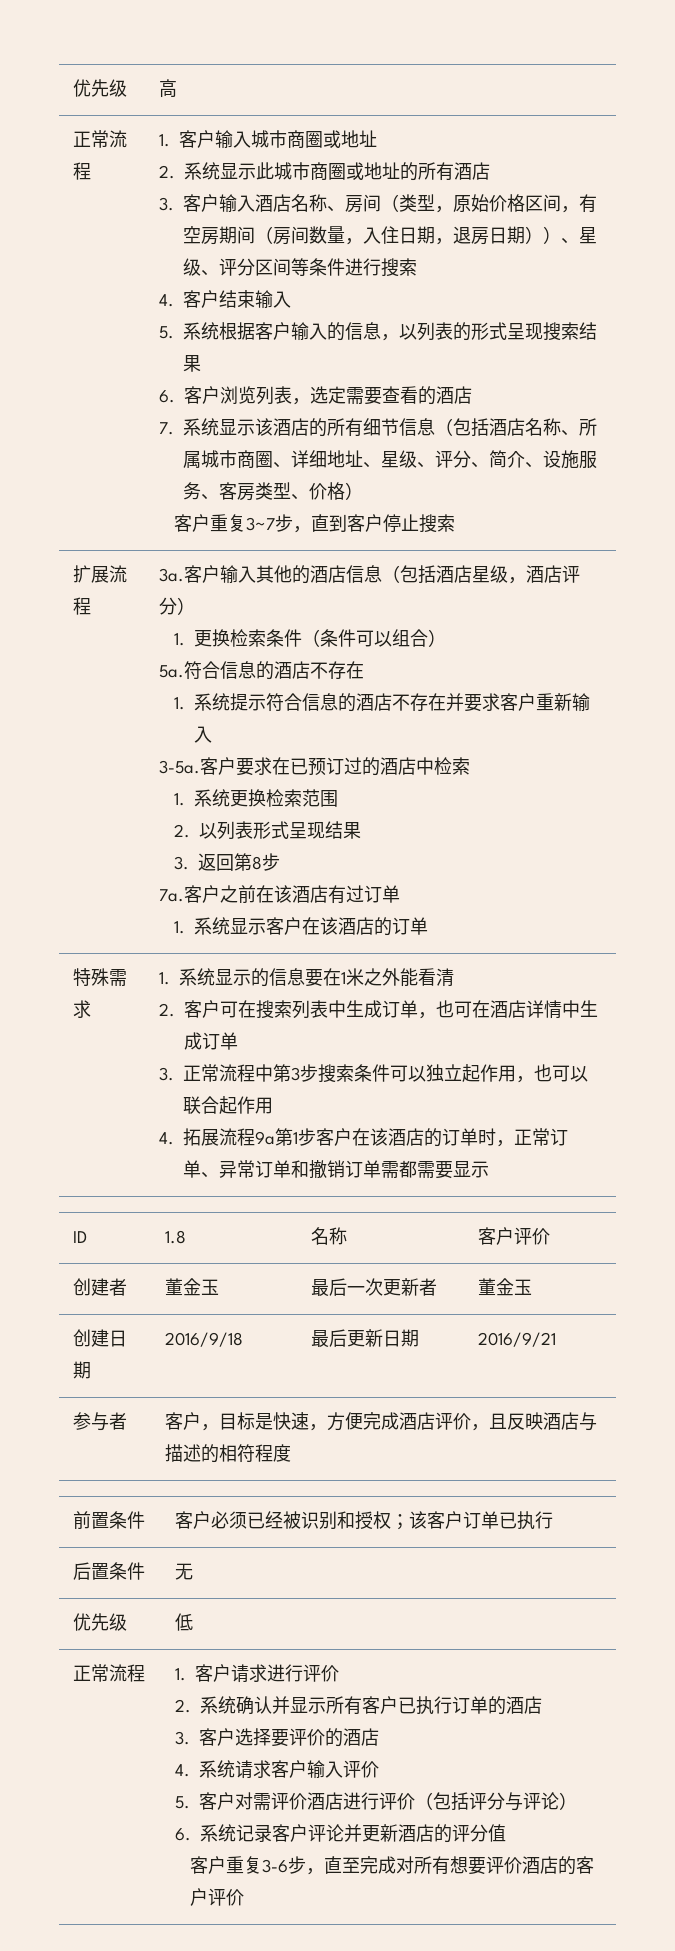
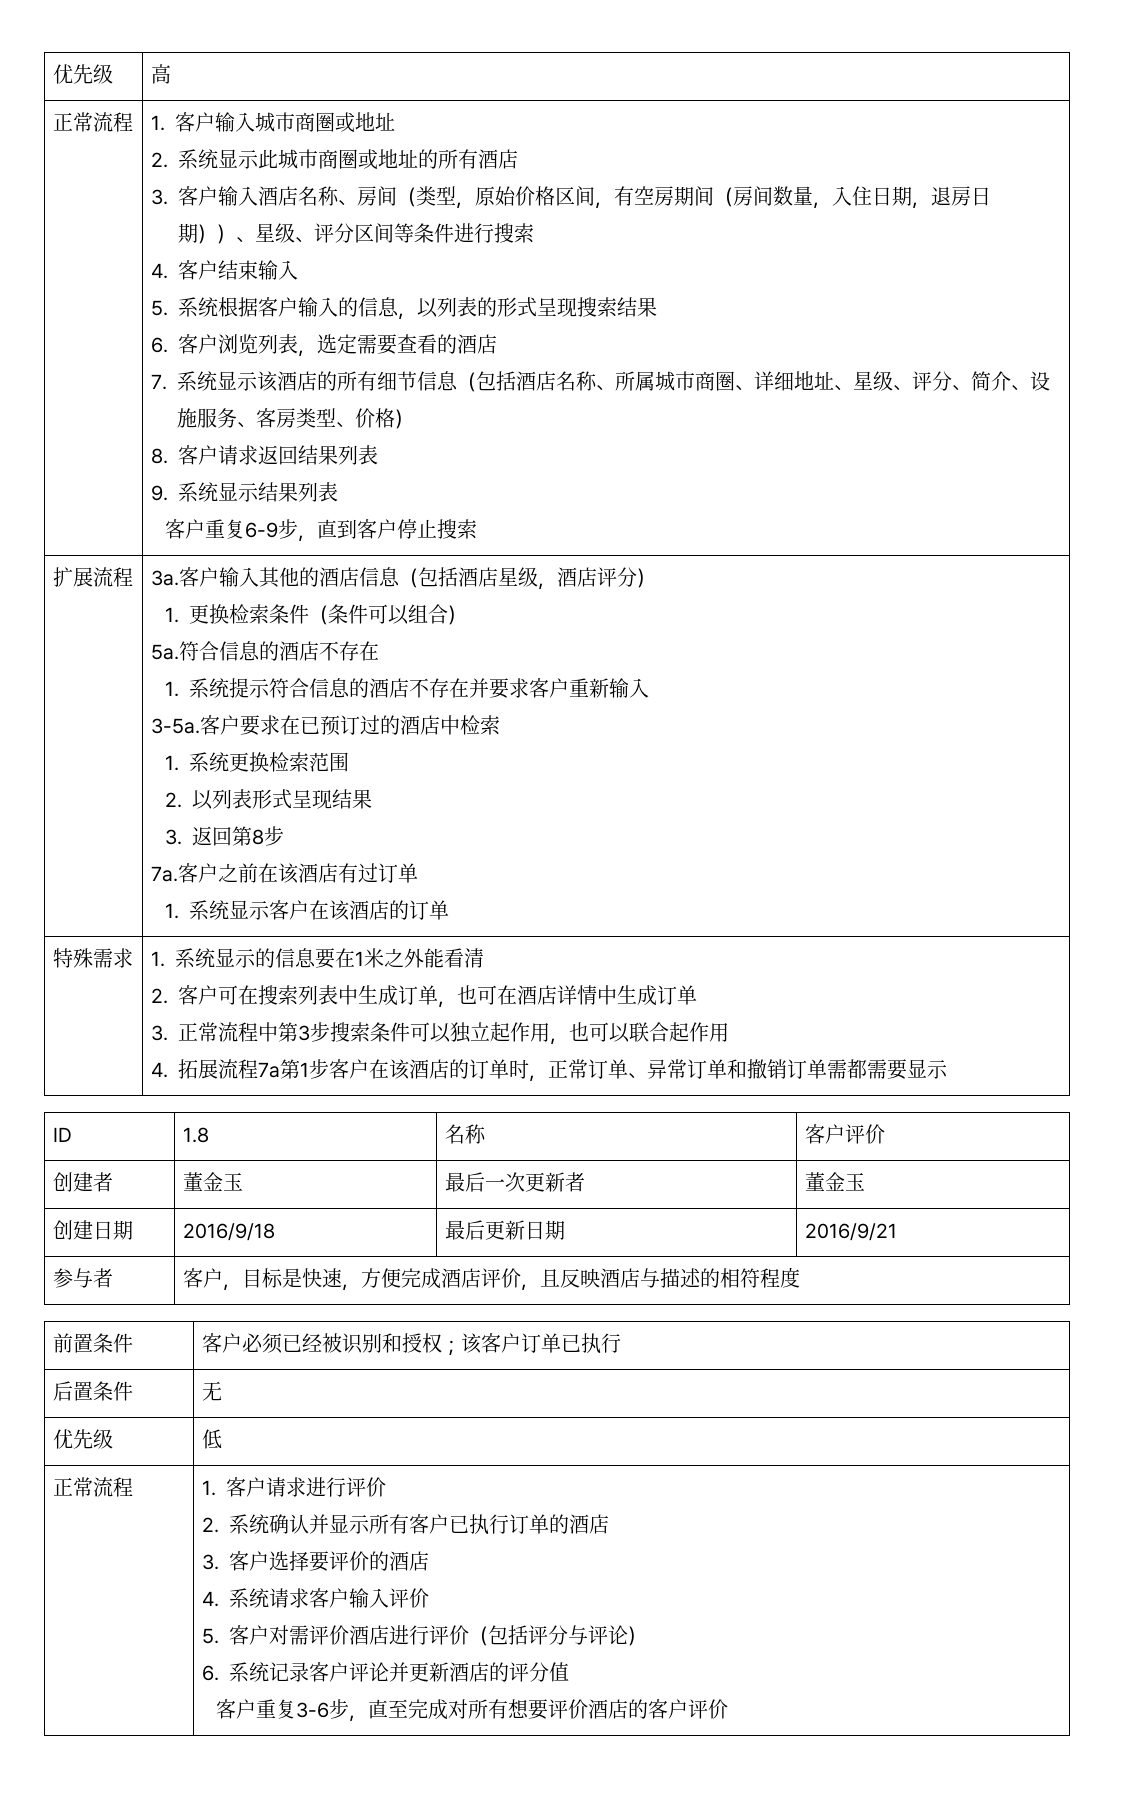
[174,514,276,532] // 客户重复3~7 -> [151,445,379,465] [151,482,339,502] [165,519,279,539] // 8.客户请求返回结果列表 // 9.系统显示结果列表 // 客户重复6-9
[254,1131,275,1145] 9a -> [258,1062,281,1078] 7a

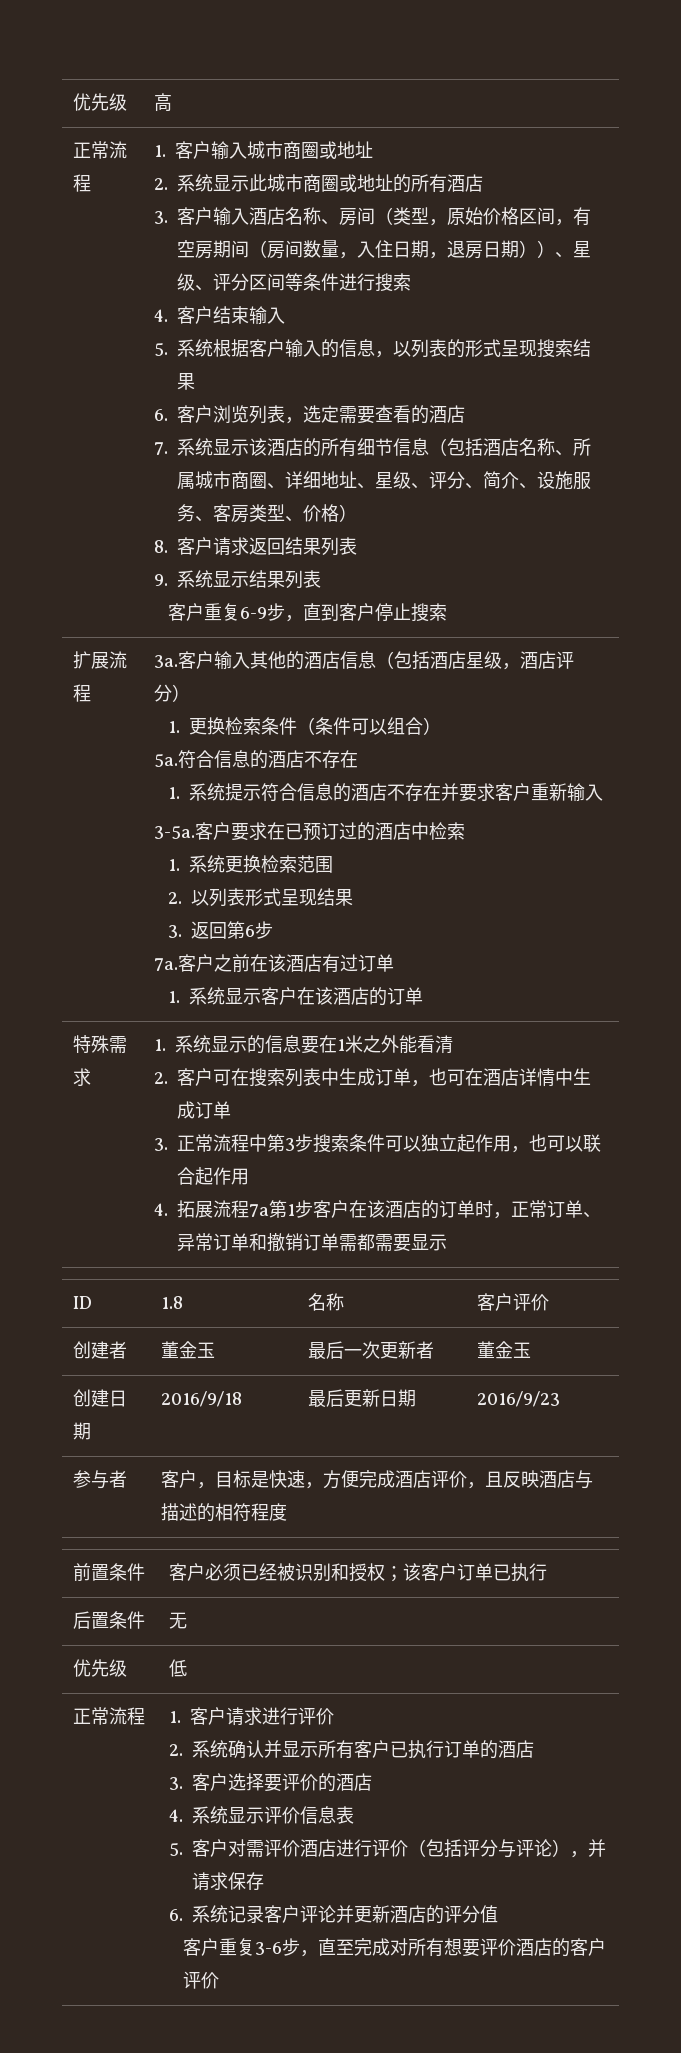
[252,829,265,845] 8 -> [244,925,255,937] 6
[805,1223,898,1241] 2016/9/21 -> [477,1391,561,1407] 2016/9/23
[269,1588,430,1608] 请求客户输入评价 -> [228,1806,355,1824] 显示评价信息表
(648, 1636) none -> [570,1839,607,1858] [192,1872,265,1891] ，并请求保存

